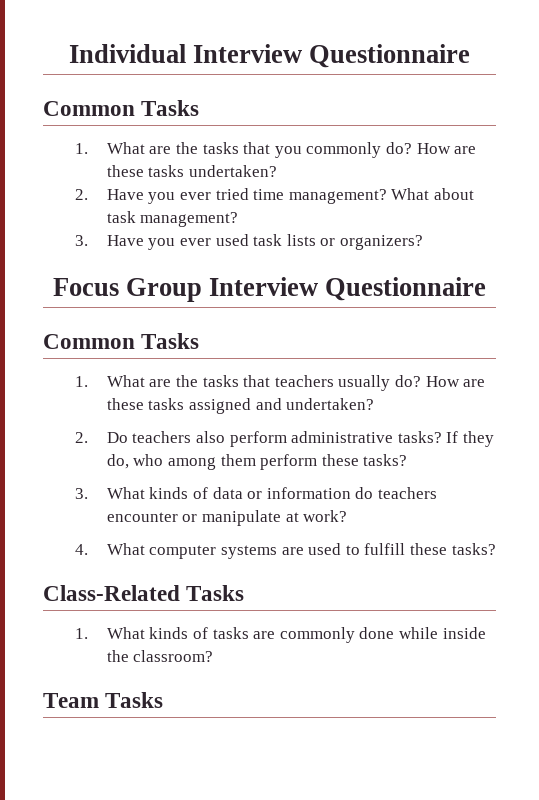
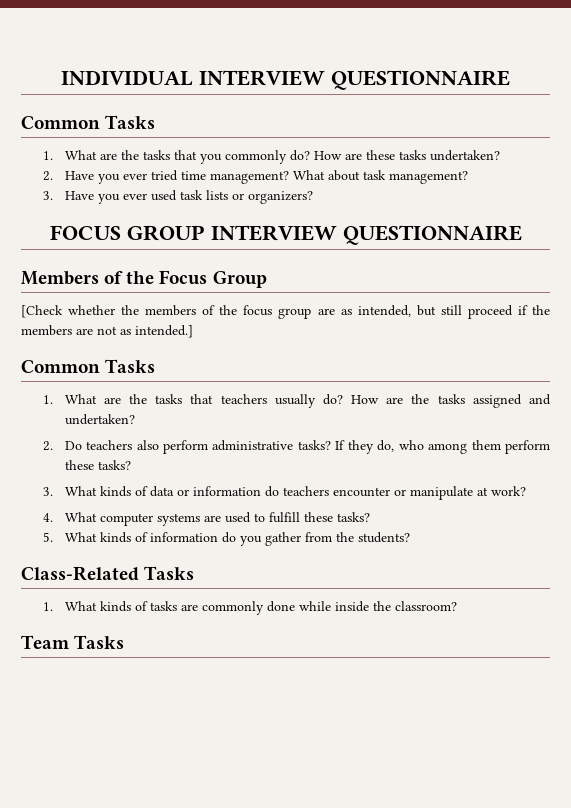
[68,44,471,68] Individual Interview Questionnaire -> [61,70,510,90] INDIVIDUAL INTERVIEW QUESTIONNAIRE
[52,277,487,302] Focus Group Interview Questionnaire -> [49,225,522,245] [21,270,267,288] [21,305,550,319] [21,325,193,338] FOCUS GROUP INTERVIEW QUESTIONNAIRE // Members of the Focus Group // [Check whether the members of the focus group are as intended, but still proceed if the members are not as intended.]
[106,398,144,410] these -> [411,394,430,404] the
(496, 549) none -> [42,532,410,546] // 5. What kinds of information do you gather from the students?

